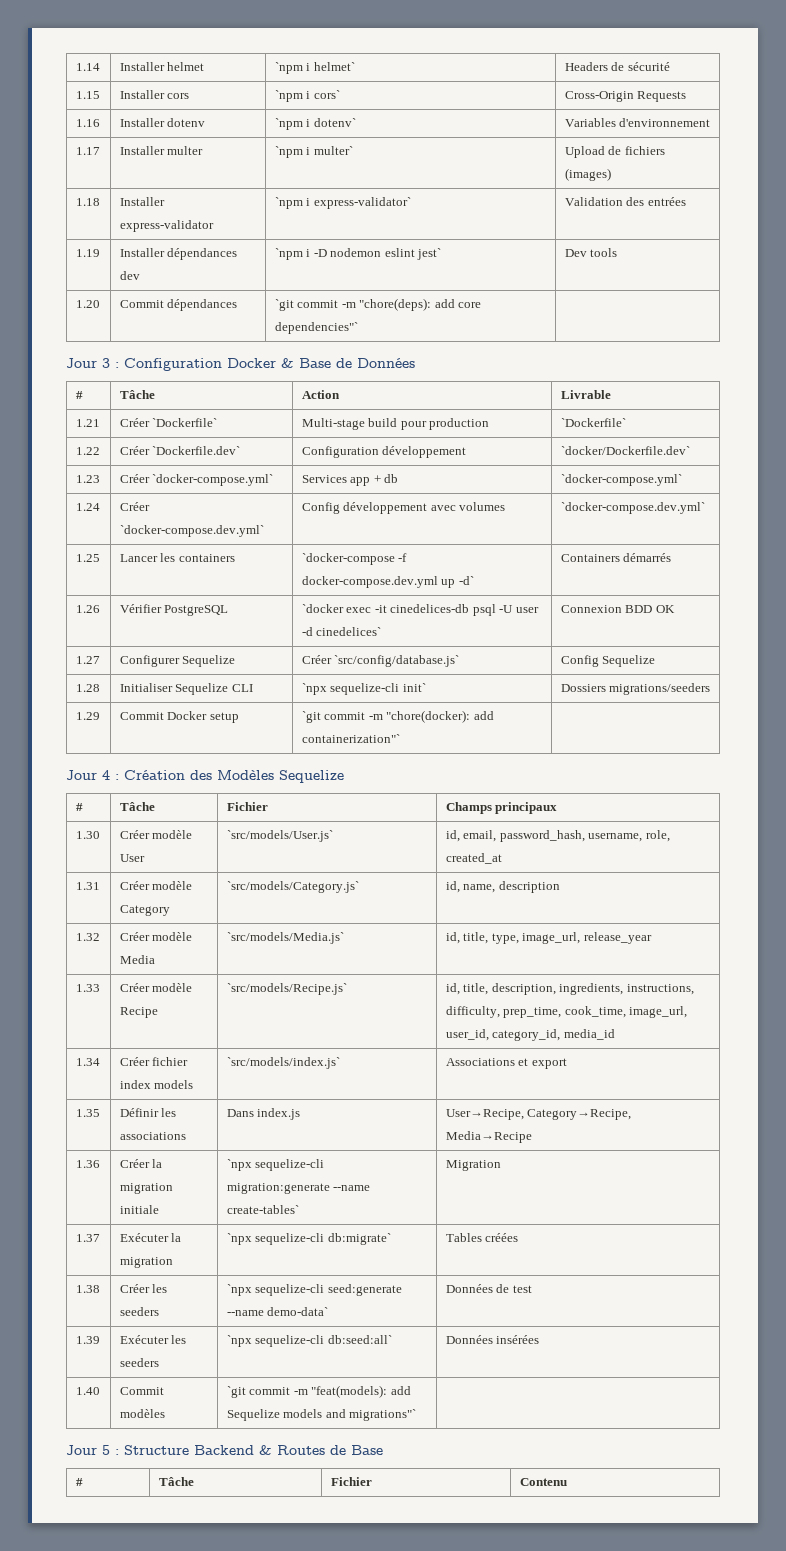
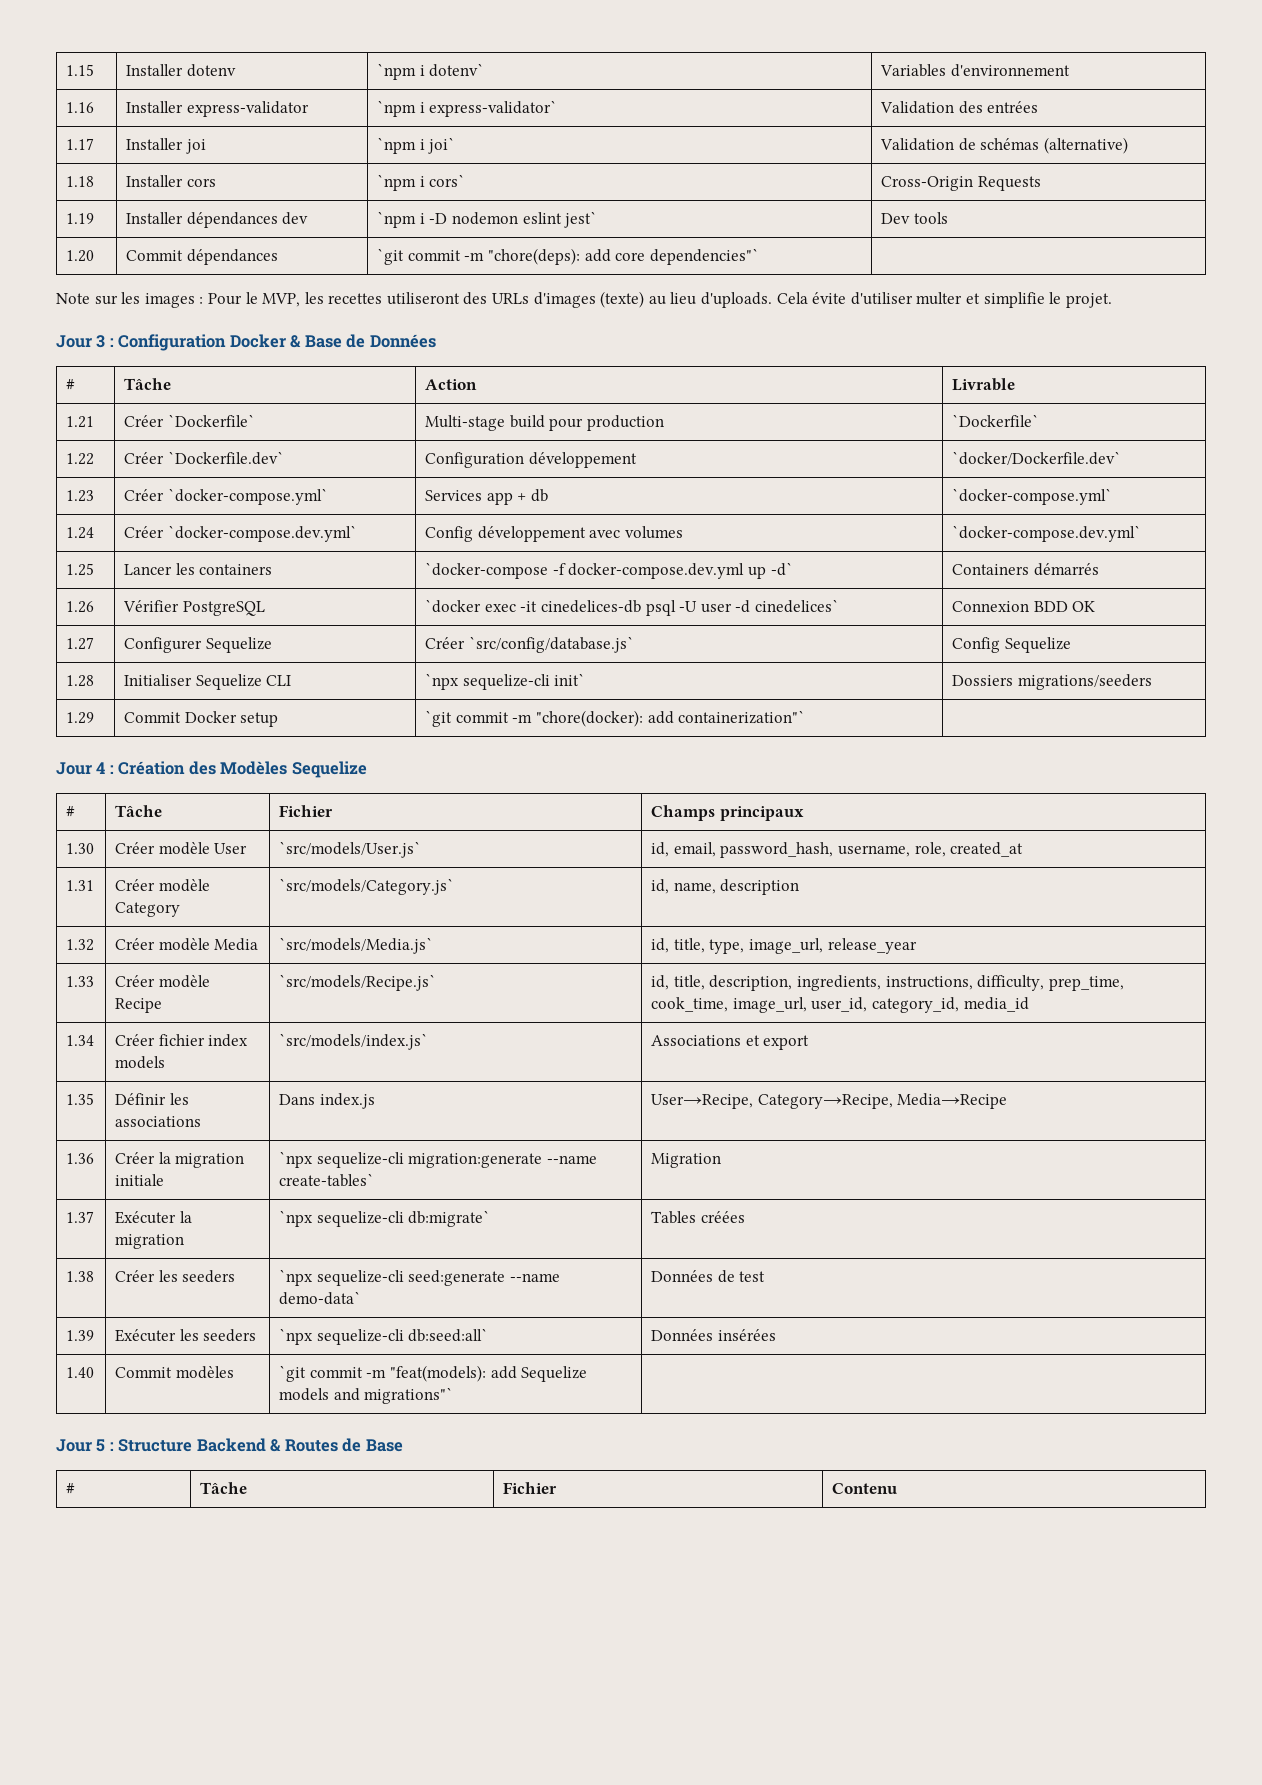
[75,63,100,71] [119,62,205,71] [274,62,355,74] [564,62,670,71] [75,91,100,99] [119,90,190,99] [274,90,340,102] [564,91,687,102] [75,119,100,127] 1.14 | Installer helmet | `npm i helmet` | Headers de sécurité // 1.15 | Installer cors | `npm i cors` | Cross-Origin Requests // 1.16 -> [66,64,95,76] 1.15
[75,147,100,155] [119,146,204,155] [274,146,353,158] [564,146,665,158] [564,168,611,181] [75,198,100,206] 1.17 | Installer multer | `npm i multer` | Upload de fichiers (images) // 1.18 -> [66,102,95,113] 1.16
(686, 201) none -> [66,138,95,150] [126,138,206,154] [377,137,456,154] [880,137,1128,154] [66,176,95,187] [126,175,216,187] [377,174,466,191] [881,176,1041,191] // 1.17 | Installer joi | `npm i joi` | Validation de schémas (alternative) // 1.18 | Installer cors | `npm i cors` | Cross-Origin Requests
(358, 328) none -> [56,291,1112,308] // Note sur les images : Pour le MVP, les recettes utiliseront des URLs d'images (texte) au lieu d'uploads. Cela évite d'utiliser multer et simplifie le projet.

